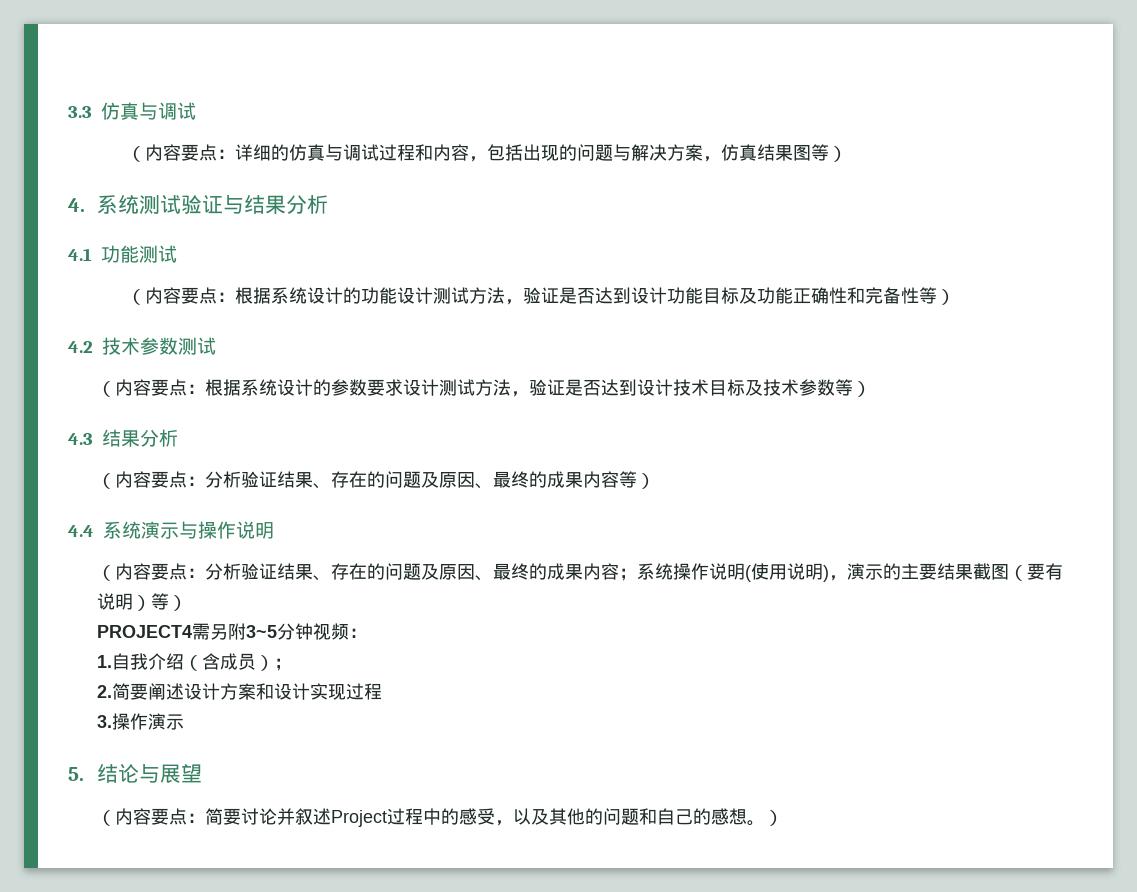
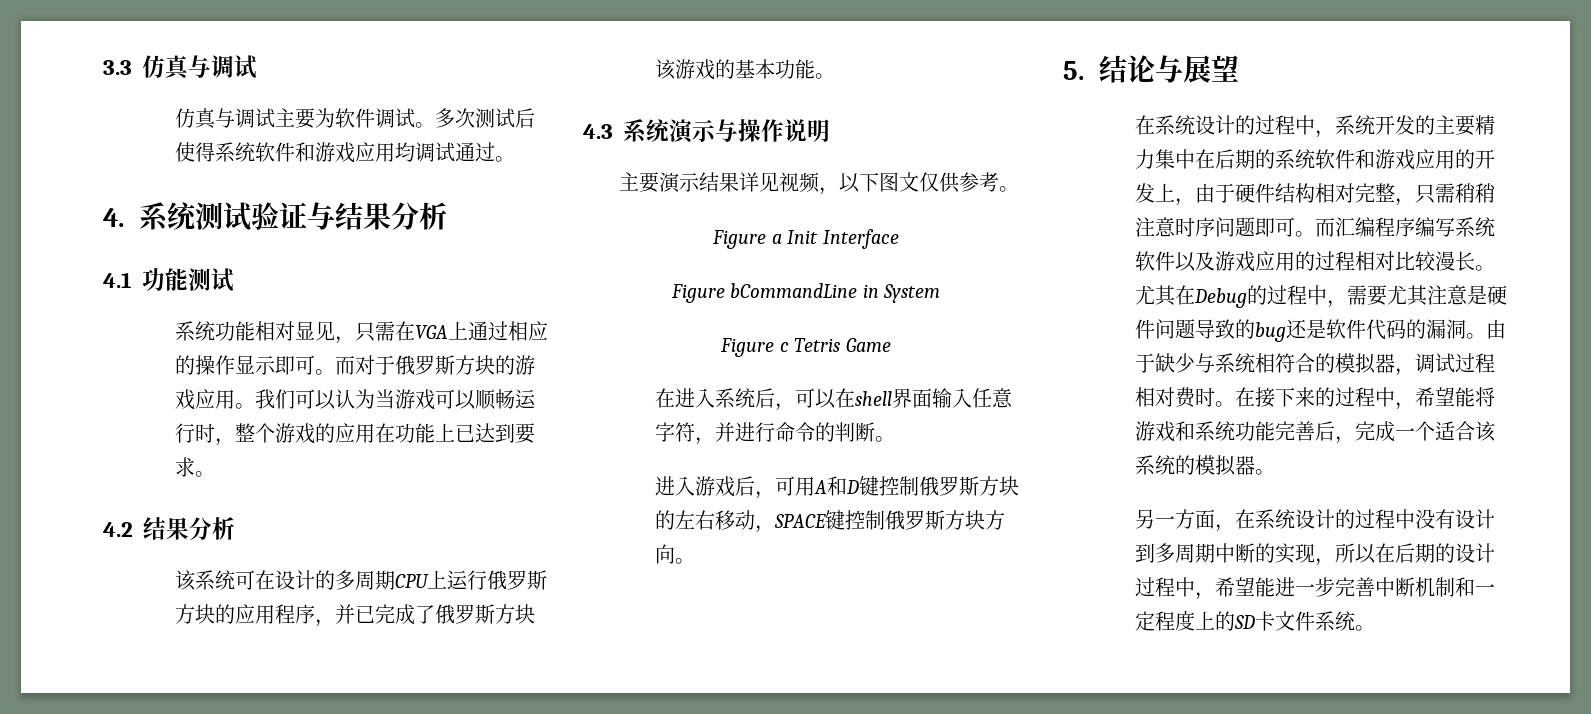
[126,144,847,162] （内容要点：详细的仿真与调试过程和内容，包括出现的问题与解决方案，仿真结果图等） -> [175,108,536,129] [175,142,516,163] 仿真与调试主要为软件调试。多次测试后使得系统软件和游戏应用均调试通过。
[126,287,955,305] [68,337,216,355] [97,379,872,397] [68,429,178,447] [97,471,656,489] [68,525,94,537] （内容要点：根据系统设计的功能设计测试方法，验证是否达到设计功能目标及功能正确性和完备性等） // 4.2技术参数测试 // （内容要点：根据系统设计的参数要求设计测试方法，验证是否达到设计技术目标及技术参数等） // 4.3结果分析 // （内容要点：分析验证结果、存在的问题及原因、最终的成果内容等） // 4.4 -> [175,321,549,344] [175,355,536,375] [175,389,537,410] [175,423,536,446] [175,457,216,477] [103,517,235,540] [175,570,548,591] [175,604,536,627] [655,59,836,80] [583,124,613,139] 系统功能相对显见，只需在VGA上通过相应的操作显示即可。而对于俄罗斯方块的游戏应用。我们可以认为当游戏可以顺畅运行时，整个游戏的应用在功能上已达到要求。 // 4.2结果分析 // 该系统可在设计的多周期CPU上运行俄罗斯方块的应用程序，并已完成了俄罗斯方块该游戏的基本功能。 // 4.3
[97,563,1064,582] [97,593,188,611] [97,623,368,640] [97,653,293,671] [97,683,383,700] [97,713,185,730] [68,763,203,783] [97,808,784,827] （内容要点：分析验证结果、存在的问题及原因、最终的成果内容；系统操作说明(使用说明)，演示的主要结果截图（要有说明）等） // PROJECT4需另附3~5分钟视频： // 1.自我介绍（含成员）； // 2.简要阐述设计方案和设计实现过程 // 3.操作演示 // 5.结论与展望 // （内容要点：简要讨论并叙述Project过程中的感受，以及其他的问题和自己的感想。） -> [619,172,1020,195] [712,229,899,249] [670,283,941,303] [720,338,891,357] [655,388,1014,411] [655,422,896,445] [655,476,1020,499] [655,510,1006,533] [655,544,696,564] [1063,55,1240,83] [1135,115,1496,138] [1135,149,1496,170] [1135,183,1497,206] [1135,217,1496,237] [1135,251,1496,272] [1135,285,1508,308] [1135,319,1507,342] [1135,353,1496,376] [1135,387,1496,410] [1135,421,1497,444] [1135,455,1276,476] [1135,509,1496,532] [1135,543,1496,566] [1135,577,1496,600] [1135,610,1376,631] 主要演示结果详见视频，以下图文仅供参考。 // Figure a Init Interface // Figure bCommandLine in System // Figure c Tetris Game // 在进入系统后，可以在shell界面输入任意字符，并进行命令的判断。 // 进入游戏后，可用A和D键控制俄罗斯方块的左右移动，SPACE键控制俄罗斯方块方向。 // 5.结论与展望 // 在系统设计的过程中，系统开发的主要精力集中在后期的系统软件和游戏应用的开发上，由于硬件结构相对完整，只需稍稍注意时序问题即可。而汇编程序编写系统软件以及游戏应用的过程相对比较漫长。尤其在Debug的过程中，需要尤其注意是硬件问题导致的bug还是软件代码的漏洞。由于缺少与系统相符合的模拟器，调试过程相对费时。在接下来的过程中，希望能将游戏和系统功能完善后，完成一个适合该系统的模拟器。 // 另一方面，在系统设计的过程中没有设计到多周期中断的实现，所以在后期的设计过程中，希望能进一步完善中断机制和一定程度上的SD卡文件系统。

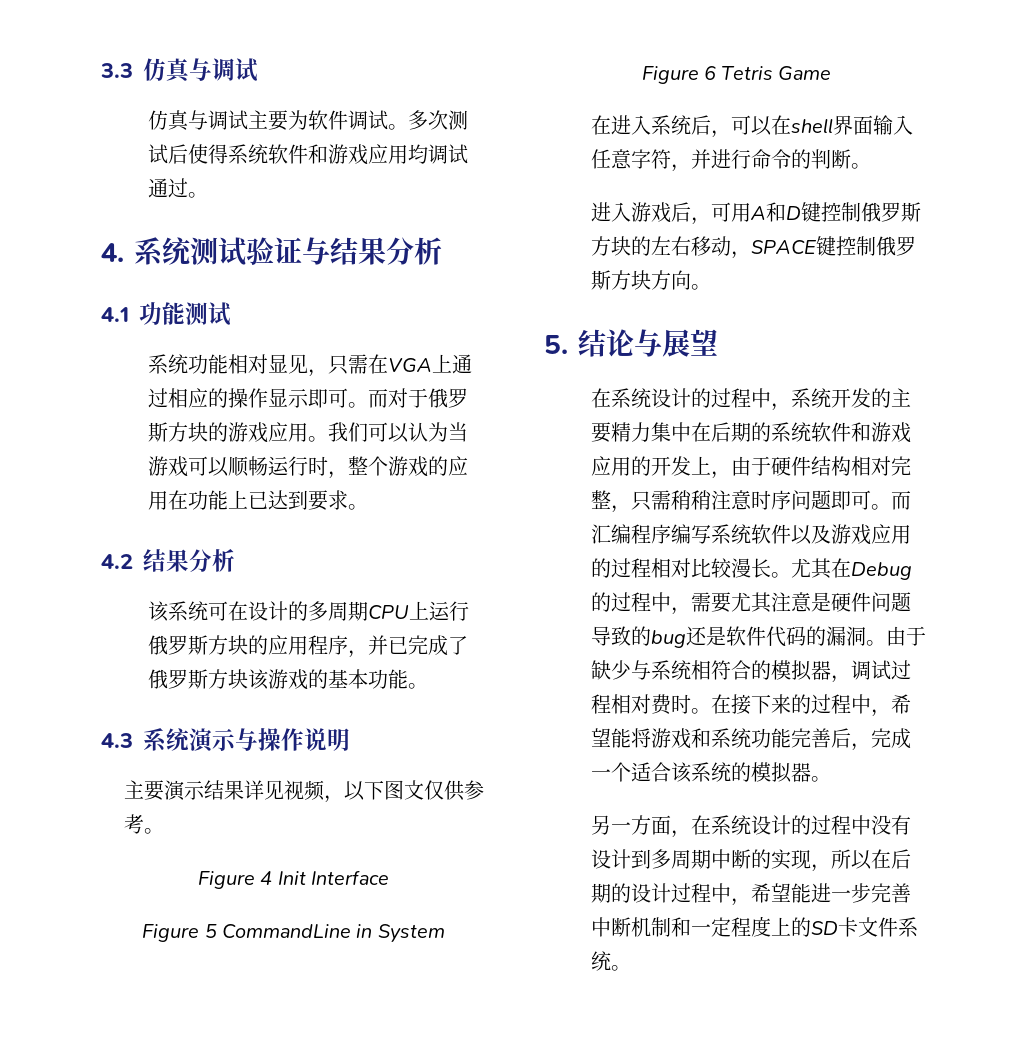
[771,234,782,244] a -> [260,871,273,885] 4
[730,283,858,298] bCommandLine -> [204,924,351,938] 5 CommandLine
[779,342,789,352] c -> [704,66,718,80] 6

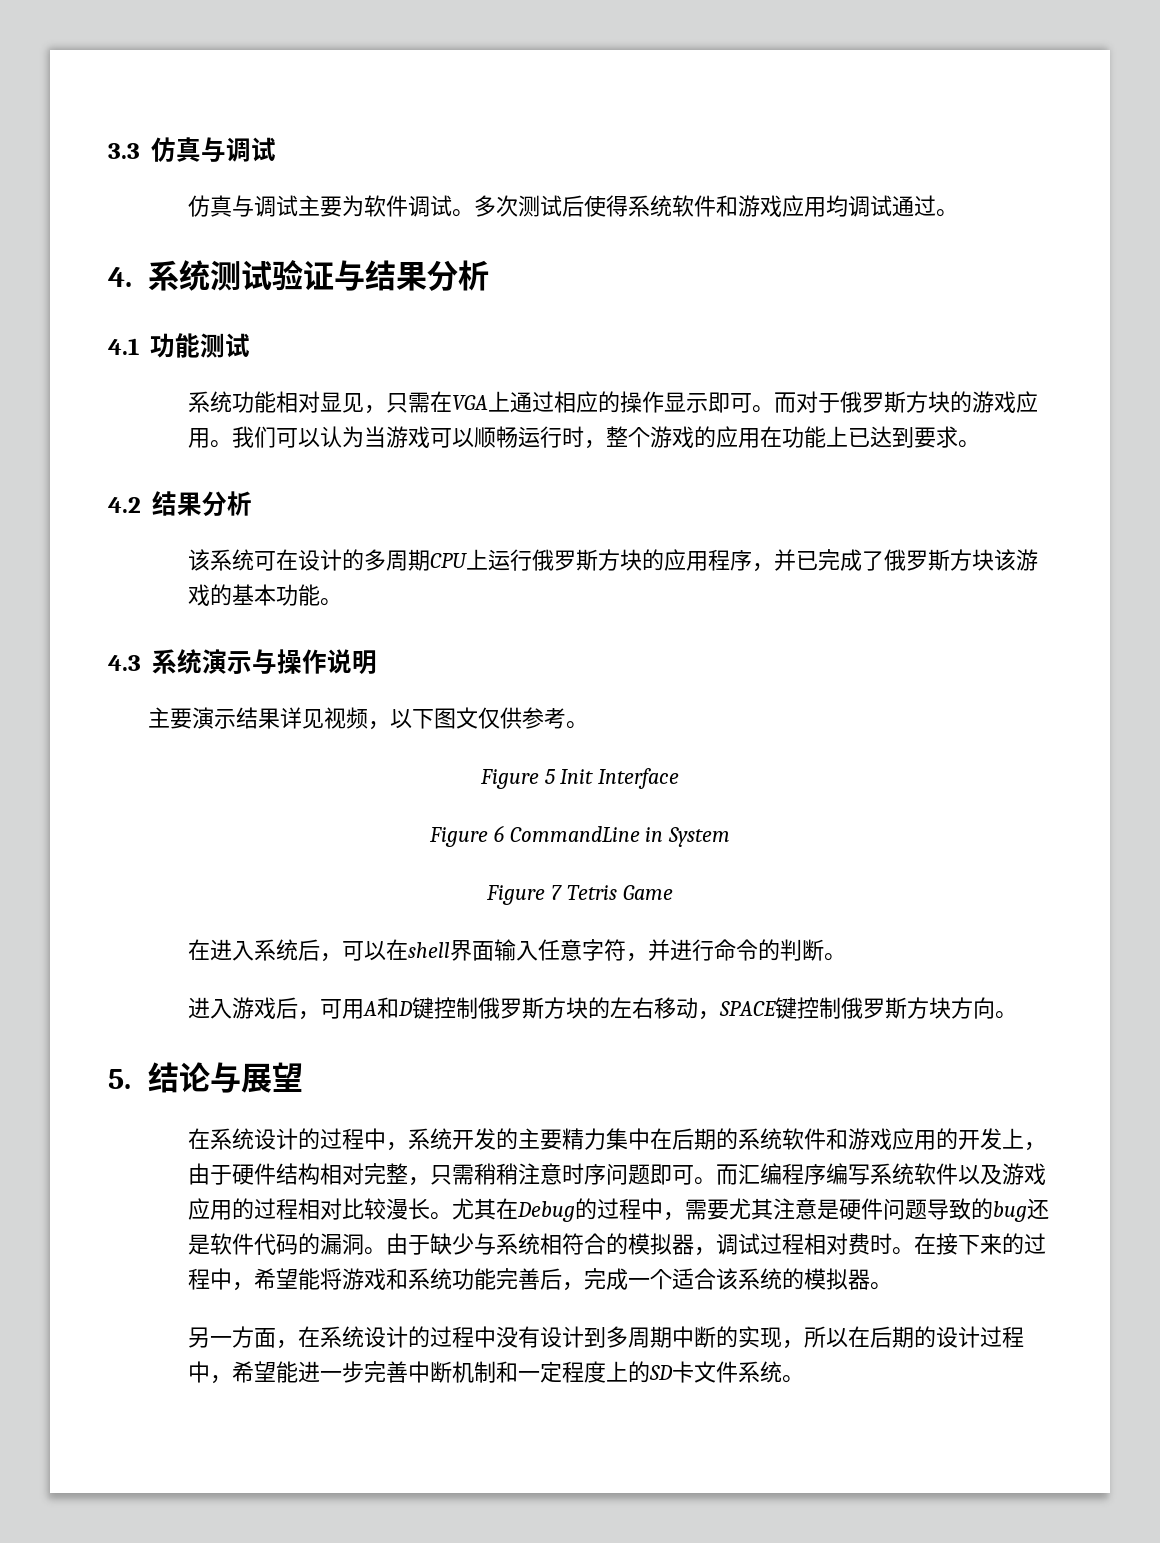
[260,871,273,885] 4 -> [544,769,556,784] 5
[204,924,217,938] 5 -> [493,825,504,842] 6
[704,66,718,80] 6 -> [551,885,563,900] 7

